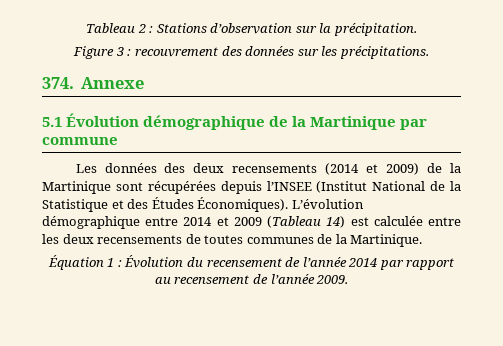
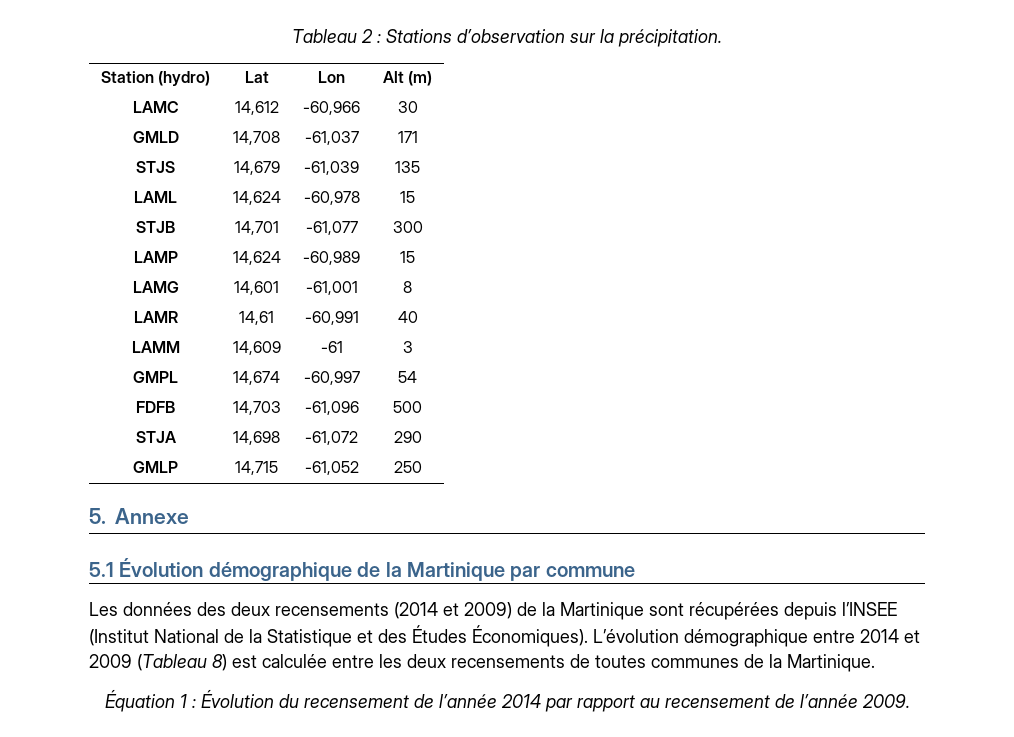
[73,46,429,59] [42,77,74,89] // Figure 3 : recouvrement des données sur les précipitations. // 374. -> [100,71,211,86] [244,71,269,83] [318,71,345,83] [382,71,433,86] [132,101,179,113] [234,101,279,115] [303,101,360,115] [397,101,418,113] [132,131,179,143] [233,131,280,145] [304,131,359,145] [397,131,418,143] [136,161,175,173] [233,161,280,175] [304,161,359,175] [395,161,420,173] [134,191,177,203] [232,191,281,205] [303,191,360,205] [400,191,415,203] [136,221,175,233] [234,221,279,235] [305,221,358,235] [392,221,423,233] [133,251,178,263] [232,251,281,265] [303,251,360,265] [400,251,415,263] [132,281,179,293] [234,281,279,295] [305,281,358,295] [403,281,412,293] [133,311,178,323] [239,311,274,325] [304,311,359,325] [397,311,418,323] [131,341,180,353] [232,341,281,355] [320,341,343,353] [402,341,413,353] [133,371,178,383] [233,371,280,385] [303,371,360,385] [398,371,417,383] [136,401,175,413] [232,401,281,415] [304,401,359,415] [393,401,422,413] [135,431,176,443] [233,431,280,445] [305,431,358,445] [393,431,422,443] [133,461,178,473] [235,461,278,475] [304,461,359,475] [393,461,422,473] [89,508,106,524] // Station (hydro) | Lat | Lon | Alt (m) // LAMC | 14,612 | -60,966 | 30 // GMLD | 14,708 | -61,037 | 171 // STJS | 14,679 | -61,039 | 135 // LAML | 14,624 | -60,978 | 15 // STJB | 14,701 | -61,077 | 300 // LAMP | 14,624 | -60,989 | 15 // LAMG | 14,601 | -61,001 | 8 // LAMR | 14,61 | -60,991 | 40 // LAMM | 14,609 | -61 | 3 // GMPL | 14,674 | -60,997 | 54 // FDFB | 14,703 | -61,096 | 500 // STJA | 14,698 | -61,072 | 290 // GMLP | 14,715 | -61,052 | 250 // 5.
[326,216,346,228] 14) -> [212,654,227,671] 8)

